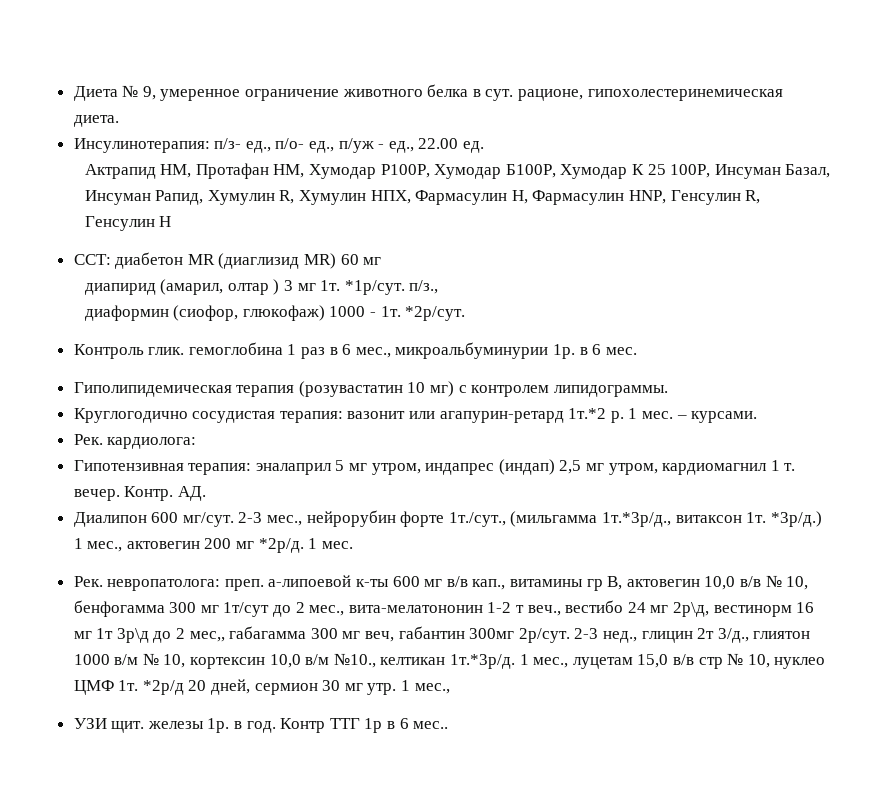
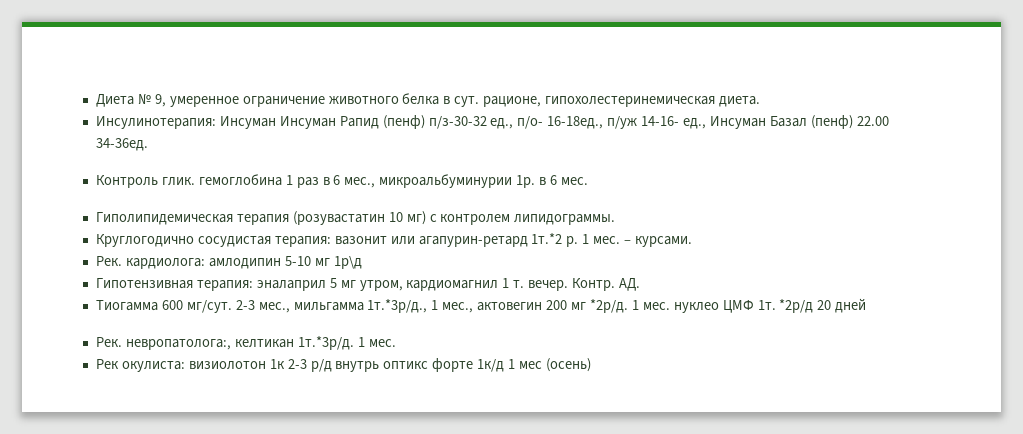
[214,138,485,153] [84,163,831,179] [84,190,761,205] [84,216,172,231] [73,252,382,269] [84,279,439,295] [84,305,466,321] п/з- ед., п/о- ед., п/уж - ед., 22.00 ед. // Актрапид НМ, Протафан НМ, Хумодар Р100Р, Хумодар Б100Р, Хумодар К 25 100Р, Инсуман Базал, Инсуман Рапид, Хумулин R, Хумулин НПХ, Фармасулин Н, Фармасулин НNР, Генсулин R, Генсулин Н // ССТ: диабетон МR (диаглизид МR) 60 мг // диапирид (амарил, олтар ) 3 мг 1т. *1р/сут. п/з., // диаформин (сиофор, глюкофаж) 1000 - 1т. *2р/сут. -> [219,115,889,129] [95,138,148,151] Инсуман Инсуман Рапид (пенф) п/з-30-32 ед., п/о- 16-18ед., п/уж 14-16- ед., Инсуман Базал (пенф) 22.00 34-36ед.
(197, 443) none -> [208,256,362,269] амлодипин 5-10 мг 1р\д
[425,459,658,475] индапрес (индап) 2,5 мг утром, -> (403, 285) none
[73,512,147,527] Диалипон -> [95,300,158,311] Тиогамма
[306,510,822,527] нейрорубин форте 1т./сут., (мильгамма 1т.*3р/д., витаксон 1т. *3р/д.) -> [293,299,428,313] мильгамма 1т.*3р/д.,
[73,575,809,591] [73,600,815,617] [73,626,811,643] [73,653,770,669] // Рек. невропатолога: преп. а-липоевой к-ты 600 мг в/в кап., витамины гр В, актовегин 10,0 в/в № 10, бенфогамма 300 мг 1т/сут до 2 мес., вита-мелатононин 1-2 т веч., вестибо 24 мг 2р\д, вестинорм 16 мг 1т 3р\д до 2 мес,, габагамма 300 мг веч, габантин 300мг 2р/сут. 2-3 нед., глицин 2т 3/д., глиятон 1000 в/м № 10, кортексин 10,0 в/м №10., келтикан 1т.*3р/д. 1 мес., луцетам 15,0 в/в стр № 10, -> (670, 306) none
[211,679,450,695] [73,718,449,733] дней, сермион 30 мг утр. 1 мес., // УЗИ щит. железы 1р. в год. Контр ТТГ 1р в 6 мес.. -> [835,298,867,313] [95,336,396,350] [95,358,591,372] дней // Рек. невропатолога:, келтикан 1т.*3р/д. 1 мес. // Рек окулиста: визиолотон 1к 2-3 р/д внутрь оптикс форте 1к/д 1 мес (осень)

